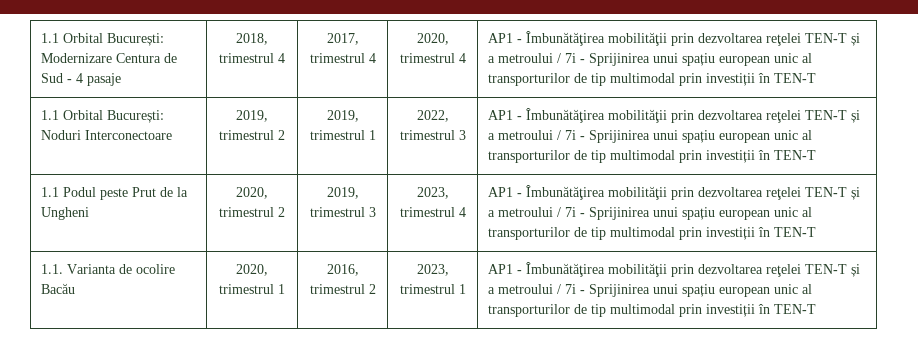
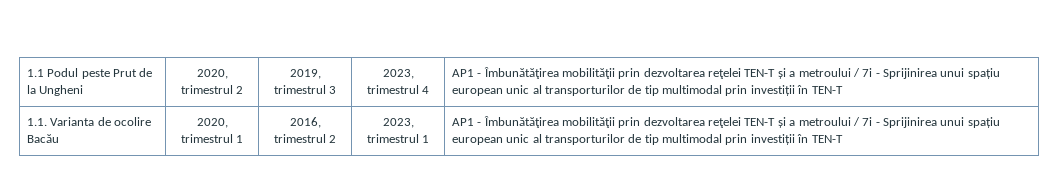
[40,33,164,46] [40,53,177,63] [40,73,121,86] [235,33,268,45] [218,53,285,63] [326,33,359,45] [309,53,376,63] [416,33,449,45] [399,53,466,63] [487,31,860,46] [487,53,812,66] [487,73,816,86] [40,110,164,123] [40,130,172,140] [235,110,268,122] [218,130,285,140] [326,110,359,122] [309,130,376,140] [416,110,449,122] [399,130,466,140] [487,108,860,123] [487,130,812,143] [487,150,816,163] [40,187,59,197] 1.1 Orbital București: Modernizare Centura de Sud - 4 pasaje | 2018, trimestrul 4 | 2017, trimestrul 4 | 2020, trimestrul 4 | AP1 - Îmbunătăţirea mobilităţii prin dezvoltarea reţelei TEN-T și a metroului / 7i - Sprijinirea unui spațiu european unic al transporturilor de tip multimodal prin investiții în TEN-T // 1.1 Orbital București: Noduri Interconectoare | 2019, trimestrul 2 | 2019, trimestrul 1 | 2022, trimestrul 3 | AP1 - Îmbunătăţirea mobilităţii prin dezvoltarea reţelei TEN-T și a metroului / 7i - Sprijinirea unui spațiu european unic al transporturilor de tip multimodal prin investiții în TEN-T // 1.1 -> [26,69,44,77] 1.1

